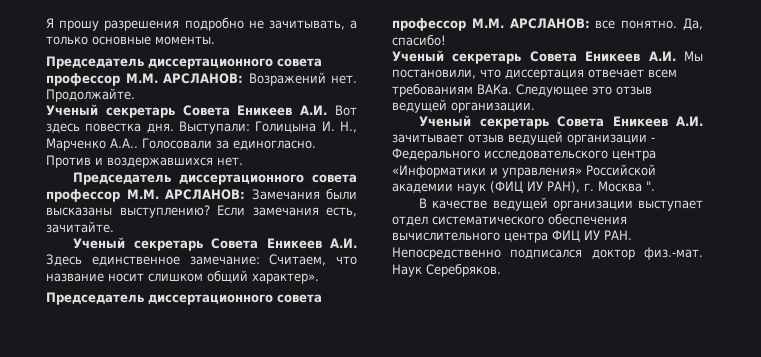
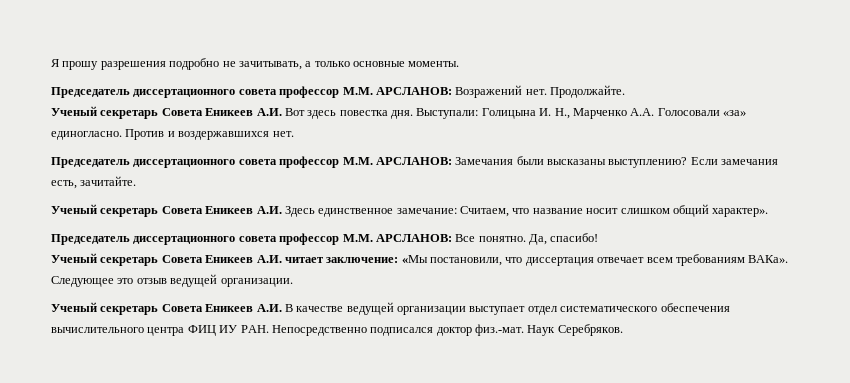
[110,138,229,149] А.А.. Голосовали за -> [630,108,746,116] А.А. Голосовали «за»
[595,20,616,29] все -> [455,234,476,242] Все
[684,51,703,61] Мы -> [284,255,428,263] читает заключение: «Мы
[477,84,512,95] ВАКа. -> [748,255,789,263] ВАКа».
[392,131,655,145] [392,148,656,161] [392,164,656,178] [392,181,655,194] зачитывает отзыв ведущей организации - Федерального исследовательского центра «Информатики и управления» Российской академии наук (ФИЦ ИУ РАН), г. Москва ". // -> (282, 308) none

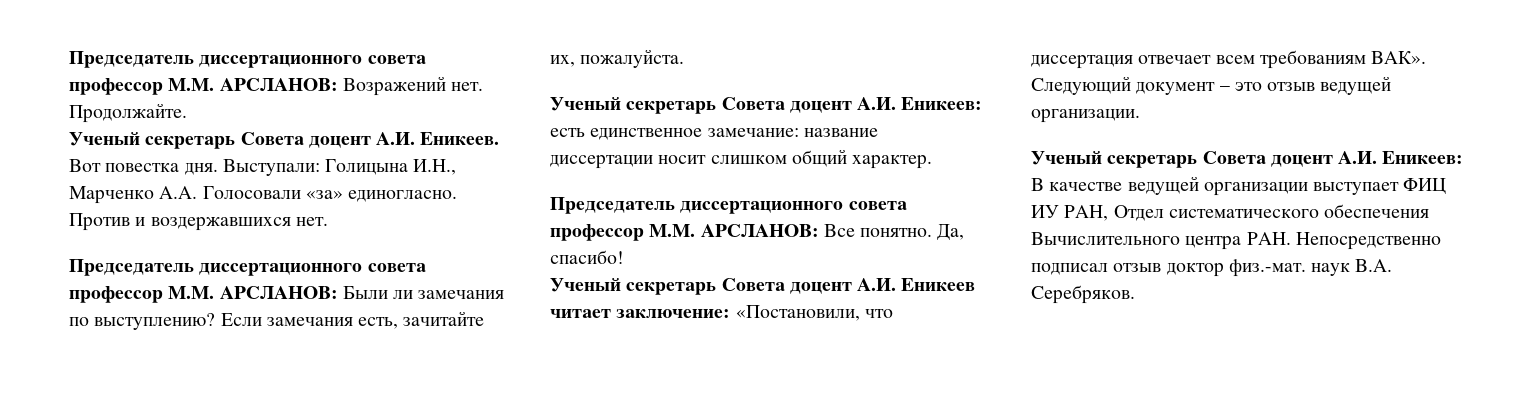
[51,58,460,70] Я прошу разрешения подробно не зачитывать, а только основные моменты. // -> (69, 59) none
[205,108,337,119] Еникеев А.И. Вот здесь -> [308,132,500,148] [69,159,101,172] доцент А.И. Еникеев. Вот
[539,108,570,119] И. Н., -> [413,159,457,175] И.Н.,
[455,156,606,165] Замечания были высказаны -> [342,286,505,299] [69,317,89,326] Были ли замечания по
[80,176,137,186] [51,204,583,217] зачитайте. // Ученый секретарь Совета Еникеев А.И. Здесь единственное замечание: Считаем, что название -> [403,311,485,326] [550,49,685,68] [550,97,983,114] [550,128,878,140] [550,155,653,169] зачитайте их, пожалуйста. // Ученый секретарь Совета доцент А.И. Еникеев: есть единственное замечание: название диссертации
[712,208,769,217] характер». -> [852,155,933,169] характер.
[205,255,502,266] Еникеев А.И. читает заключение: «Мы постановили, -> [789,278,976,294] [550,305,860,321] доцент А.И. Еникеев читает заключение: «Постановили,
[748,255,789,263] [51,276,114,287] ВАКа». Следующее -> [1371,51,1427,64] [1031,76,1230,95] ВАК». Следующий документ –
[205,304,282,312] Еникеев А.И. -> [1270,151,1464,167] доцент А.И. Еникеев:
[527,303,730,315] [51,324,556,336] отдел систематического обеспечения вычислительного центра ФИЦ ИУ РАН. Непосредственно подписался доктор физ.-мат. Наук -> [1403,178,1447,194] [1031,204,1430,221] [1031,232,1441,250] [1031,259,1393,277] ФИЦ ИУ РАН, Отдел систематического обеспечения Вычислительного центра РАН. Непосредственно подписал отзыв доктор физ.-мат. наук В.А.

